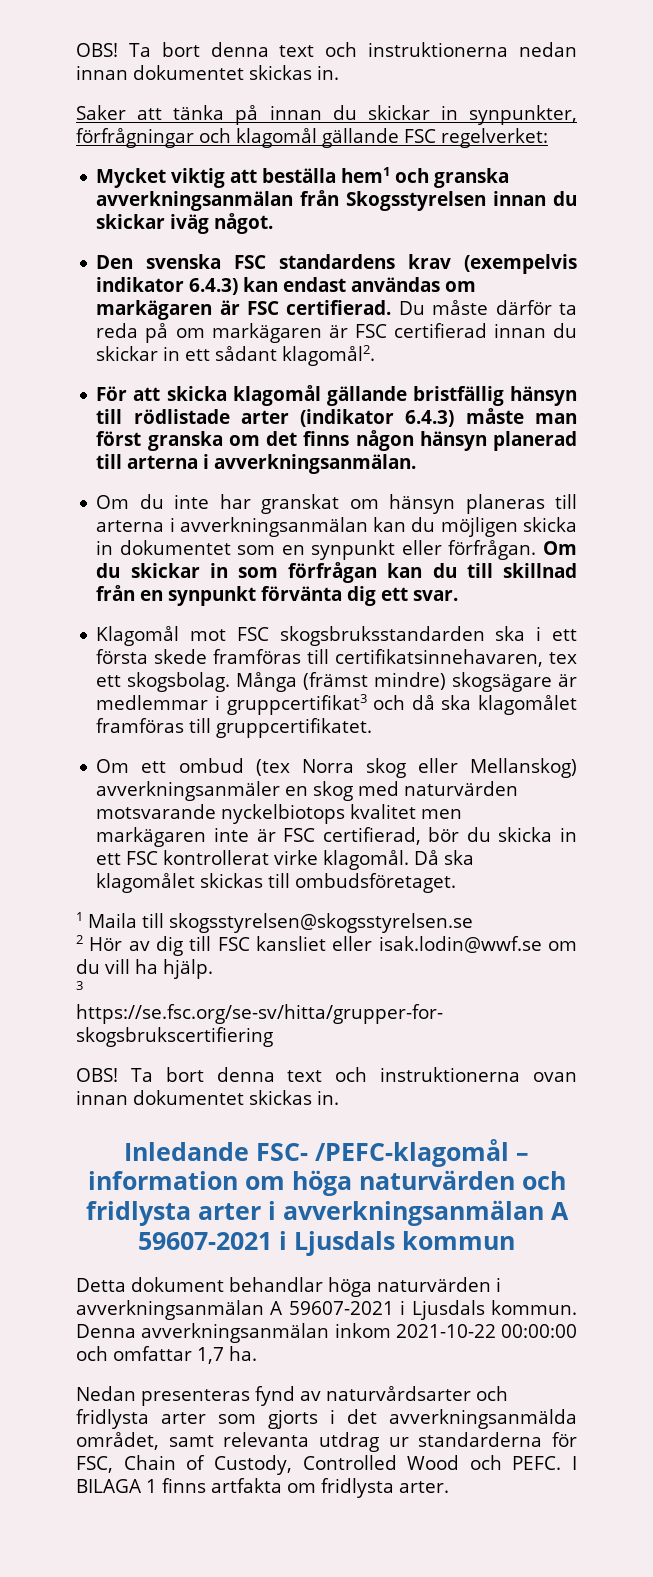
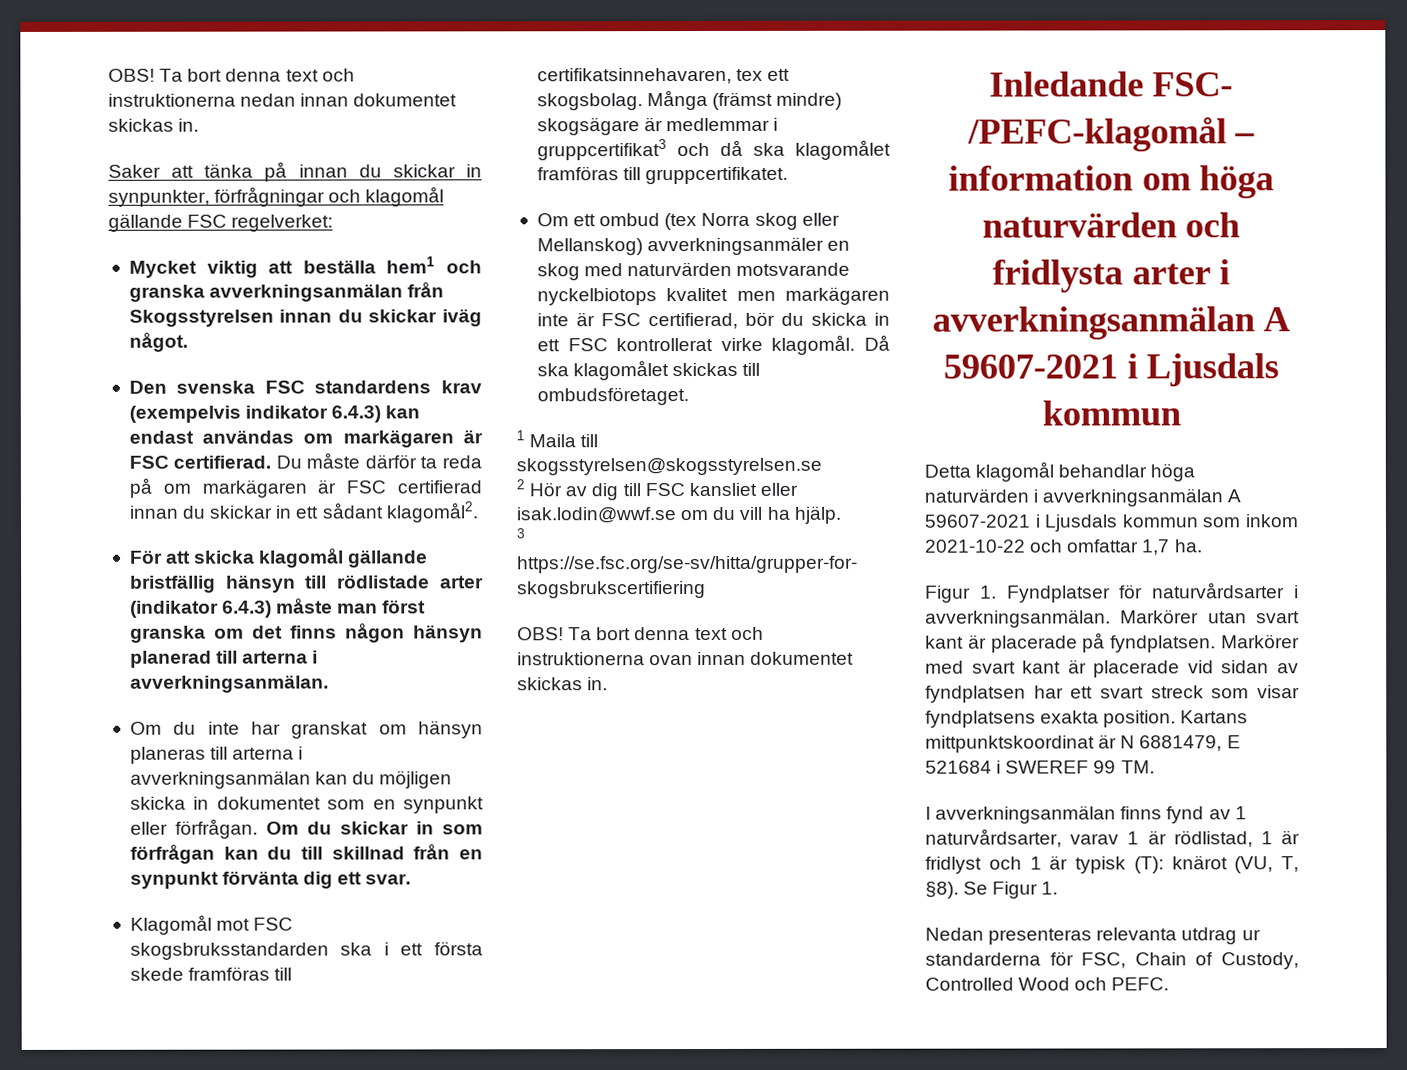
[131,1277,224,1292] dokument -> [975,461,1055,482] klagomål
[490,1300,577,1315] [76,1323,330,1343] kommun. Denna avverkningsanmälan -> [1121,514,1241,528] kommun som
[501,1324,577,1338] 00:00:00 -> (1026, 546) none
[76,1386,508,1406] [76,1409,577,1429] [76,1432,214,1450] Nedan presenteras fynd av naturvårdsarter och fridlysta arter som gjorts i det avverkningsanmälda området, samt -> [925,582,1299,603] [925,609,1300,628] [925,632,1300,653] [925,659,1299,678] [925,685,1300,703] [925,710,1249,728] [925,734,1241,753] [925,760,1155,774] [925,805,1247,824] [925,828,1300,848] [925,855,1299,874] [925,881,1059,899] [925,927,1093,945] Figur 1. Fyndplatser för naturvårdsarter i avverkningsanmälan. Markörer utan svart kant är placerade på fyndplatsen. Markörer med svart kant är placerade vid sidan av fyndplatsen har ett svart streck som visar fyndplatsens exakta position. Kartans mittpunktskoordinat är N 6881479, E 521684 i SWEREF 99 TM. // I avverkningsanmälan finns fynd av 1 naturvårdsarter, varav 1 är rödlistad, 1 är fridlyst och 1 är typisk (T): knärot (VU, T, §8). Se Figur 1. // Nedan presenteras
[572,1456,577,1470] [76,1478,449,1498] I BILAGA 1 finns artfakta om fridlysta arter. -> (1170, 984) none

